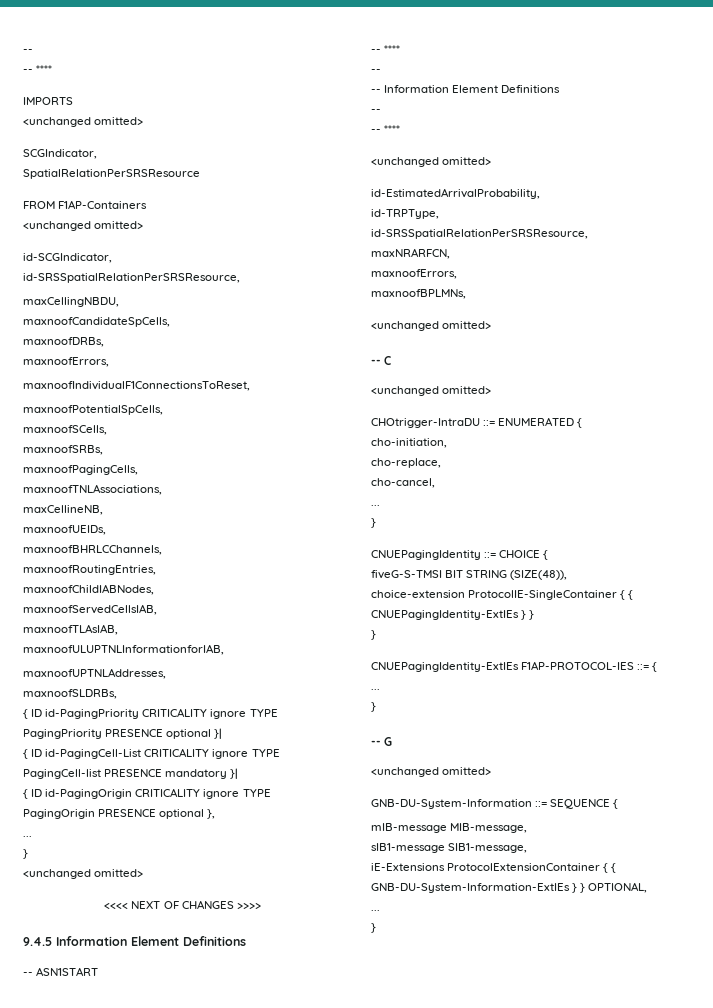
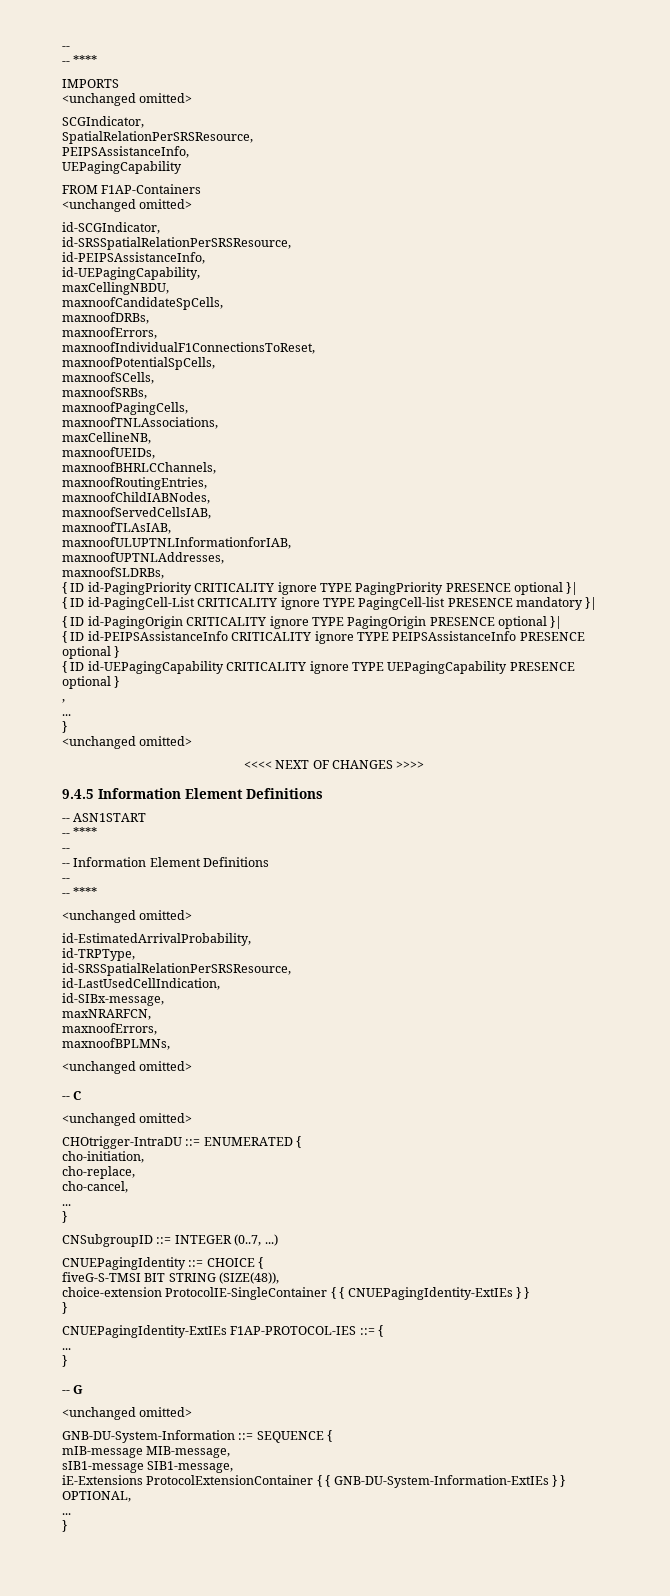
[23,169,200,179] SpatialRelationPerSRSResource -> [62,131,253,144] [62,146,189,158] [62,161,182,174] SpatialRelationPerSRSResource, // PEIPSAssistanceInfo, // UEPagingCapability
(240, 278) none -> [62,252,205,264] [62,267,200,280] // id-PEIPSAssistanceInfo, // id-UEPagingCapability,
[207,809,216,819] }, -> [550,616,563,629] [62,631,585,644] [62,646,120,659] [62,661,575,674] [62,676,120,689] [62,699,65,703] }| // { ID id-PEIPSAssistanceInfo CRITICALITY ignore TYPE PEIPSAssistanceInfo PRESENCE optional } // { ID id-UEPagingCapability CRITICALITY ignore TYPE UEPagingCapability PRESENCE optional } // ,
(588, 234) none -> [62,978,220,990] [62,993,164,1006] // id-LastUsedCellIndication, // id-SIBx-message,
(376, 523) none -> [62,1234,278,1247] // CNSubgroupID ::= INTEGER (0..7, ...)

